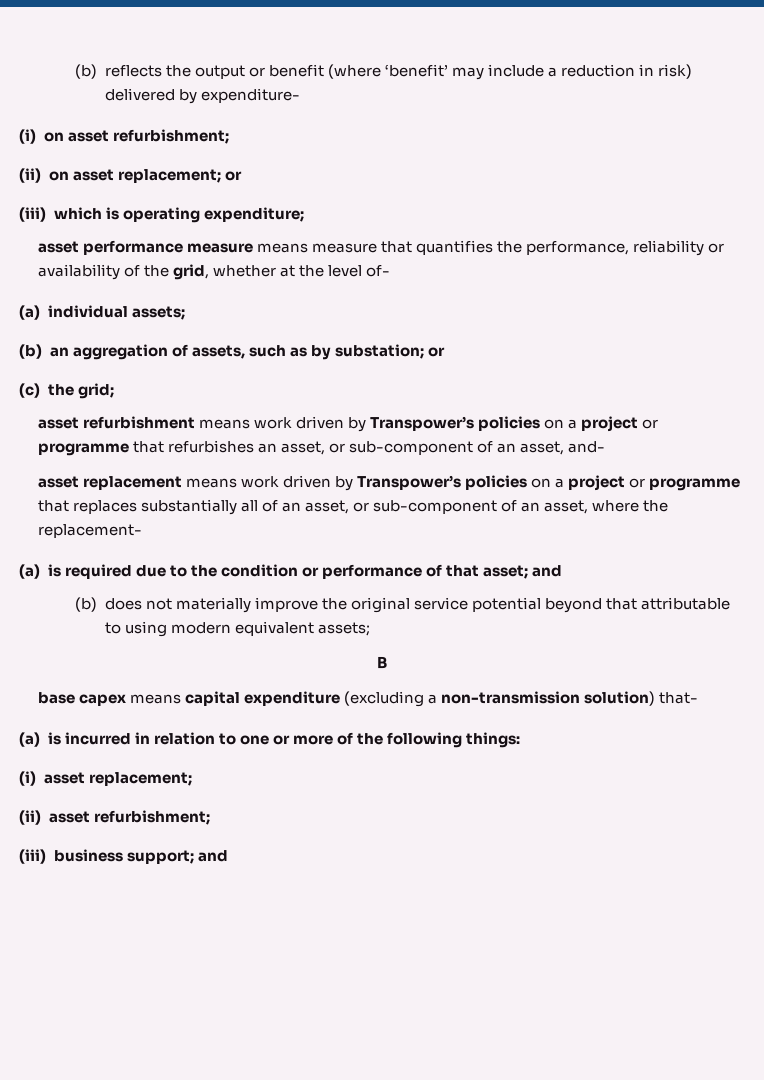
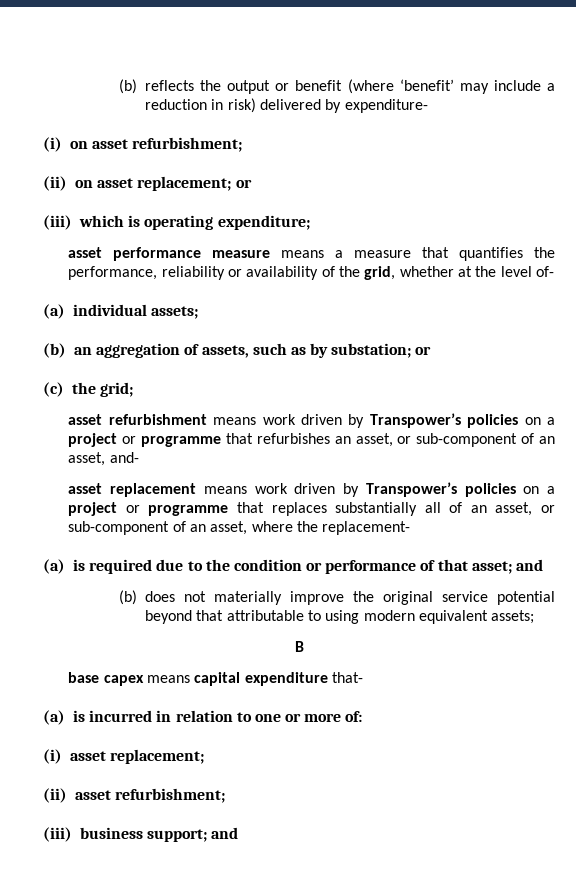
(308, 248) none -> [335,250,344,258] a
[343,691,656,707] (excluding a non-transmission solution) -> (328, 679) none
[336,732,521,748] of the following things: -> [345,711,363,722] of:

